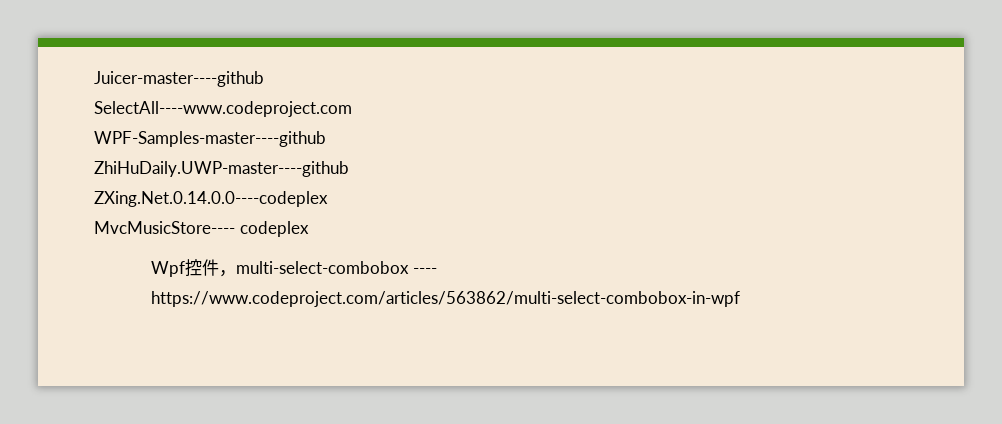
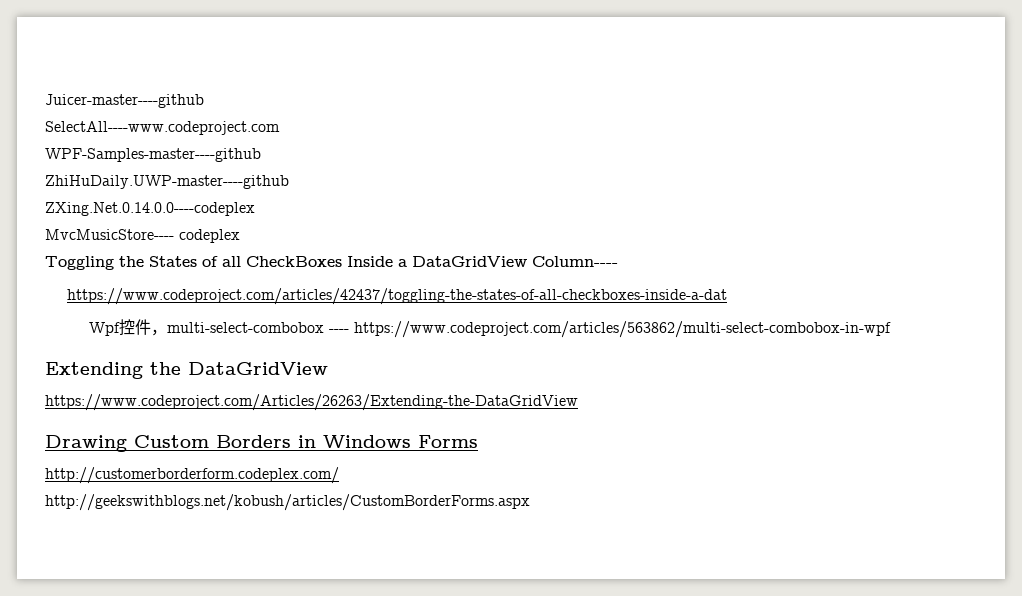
(309, 229) none -> [45,256,618,270] [67,288,728,305] // Toggling the States of all CheckBoxes Inside a DataGridView Column---- // https://www.codeproject.com/articles/42437/toggling-the-states-of-all-checkboxes-inside-a-dat
(741, 299) none -> [45,362,328,379] [45,394,578,411] [45,435,478,452] [45,467,339,484] [45,494,530,511] // Extending the DataGridView // https://www.codeproject.com/Articles/26263/Extending-the-DataGridView // Drawing Custom Borders in Windows Forms // http://customerborderform.codeplex.com/ // http://geekswithblogs.net/kobush/articles/CustomBorderForms.aspx

